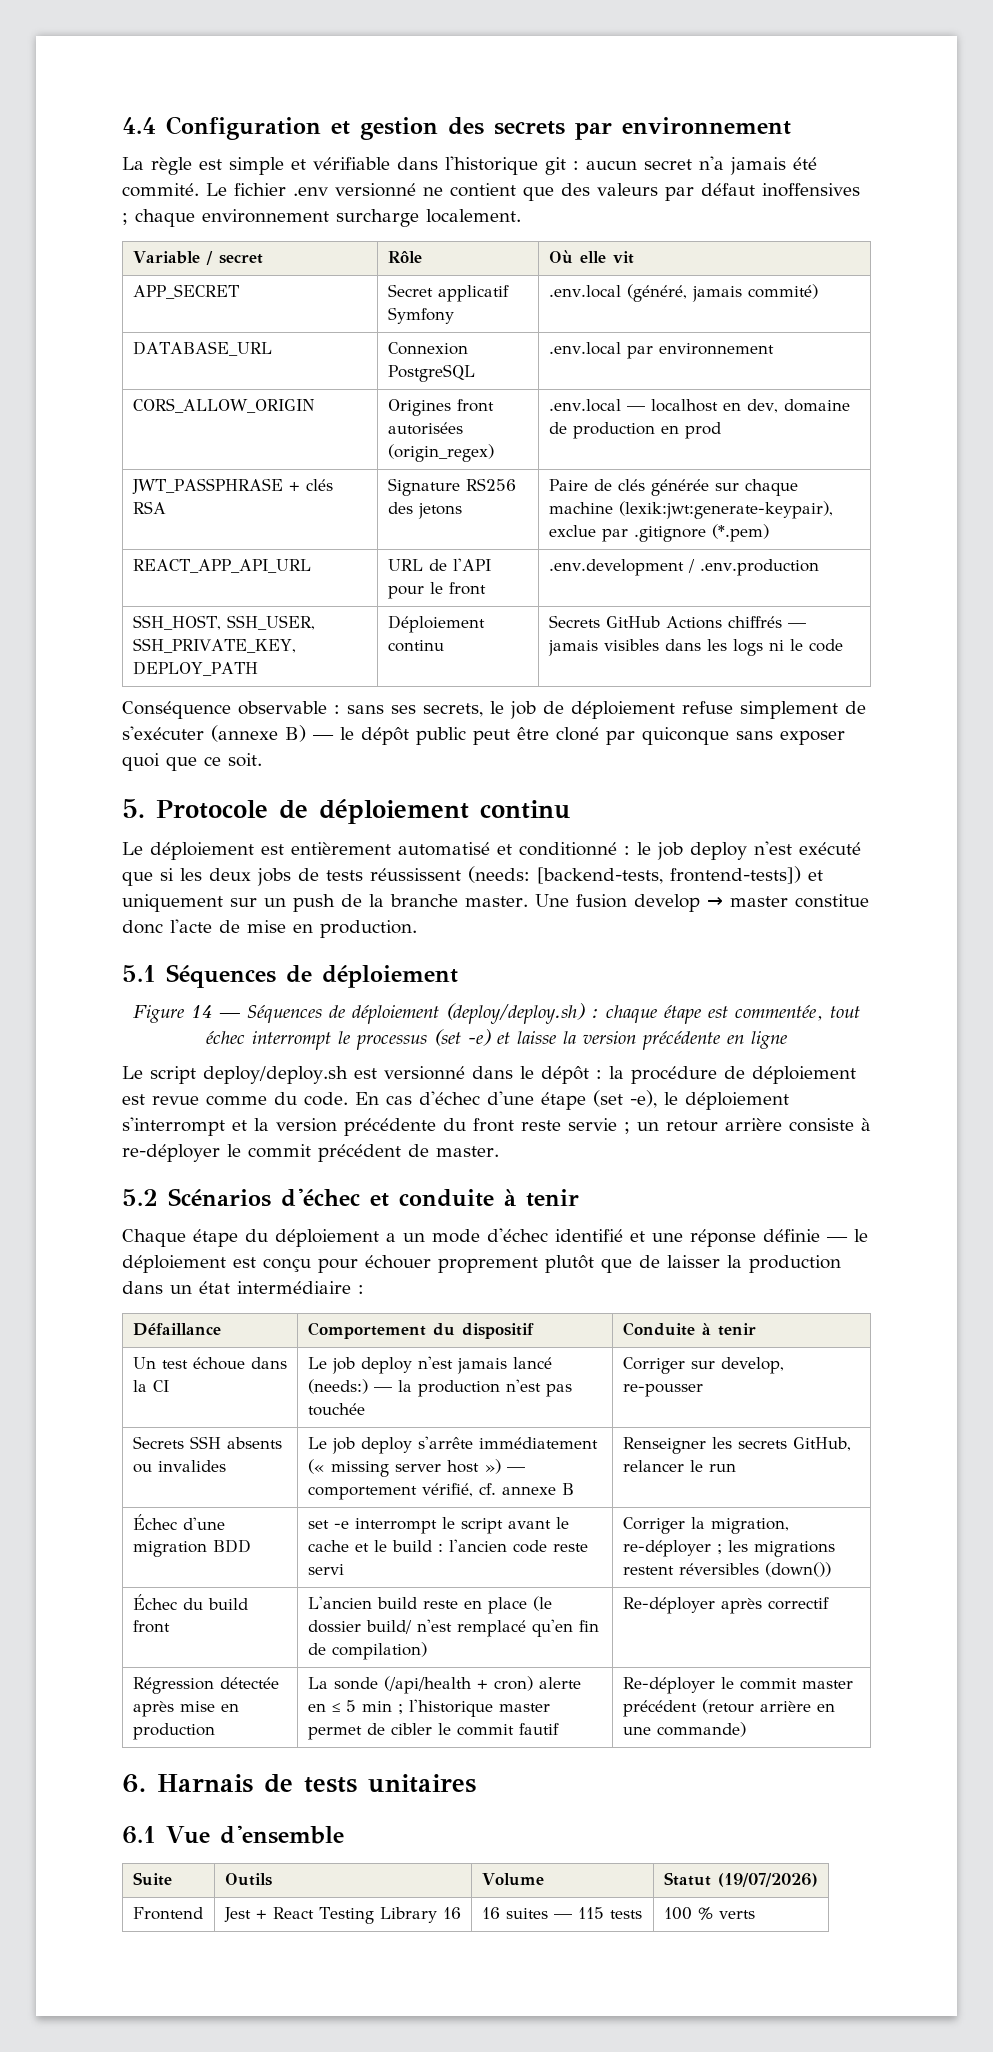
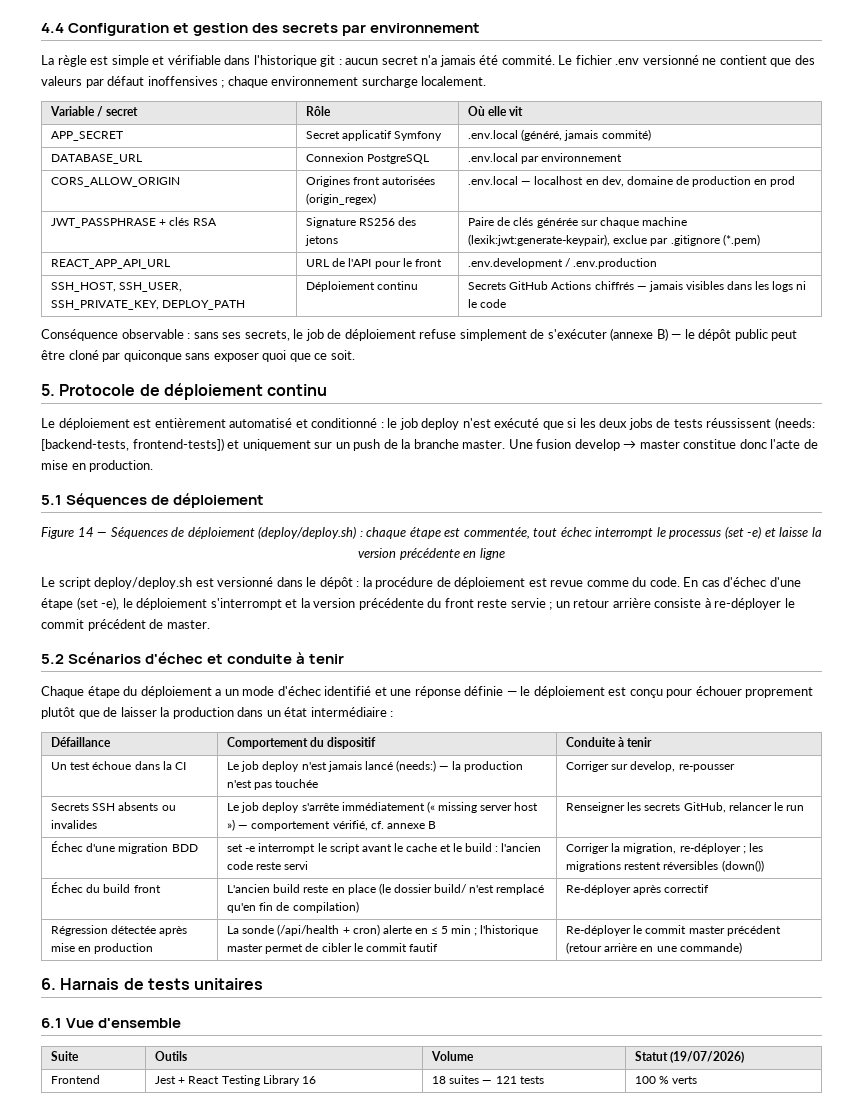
[481,1907,500,1919] 16 -> [432,1076,447,1084] 18
[577,1907,604,1919] 115 -> [495,1076,517,1084] 121

